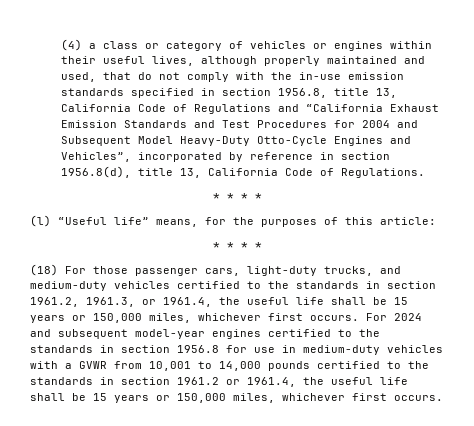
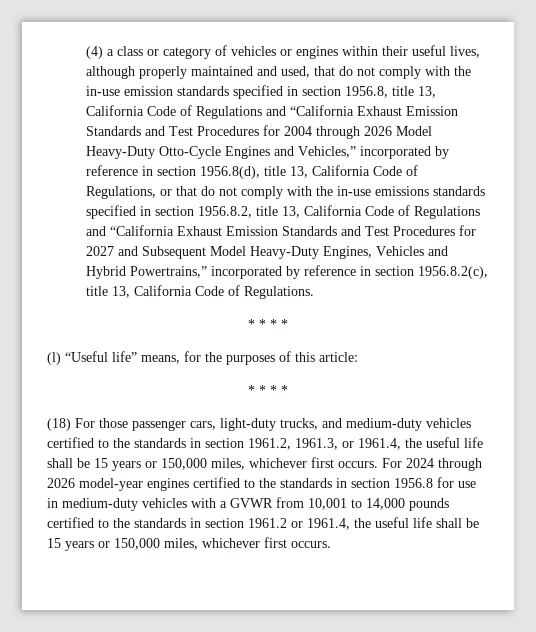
[397,120,419,128] [61,136,132,146] and Subsequent -> [316,126,393,139] through 2026
[61,152,132,162] Vehicles”, -> [298,146,357,158] Vehicles,”
(335, 172) none -> [86,186,486,199] [86,205,481,219] [86,225,477,236] [86,246,449,259] [86,265,489,279] [86,285,241,298] Regulations, or that do not comply with the in-use emissions standards specified in section 1956.8.2, title 13, California Code of Regulations and “California Exhaust Emission Standards and Test Procedures for 2027 and Subsequent Model Heavy-Duty Engines, Vehicles and Hybrid Powertrains,” incorporated by reference in section 1956.8.2(c), title 13, California Code of
[30,329,128,339] and subsequent -> [438,458,482,471] [47,478,75,488] through 2026

